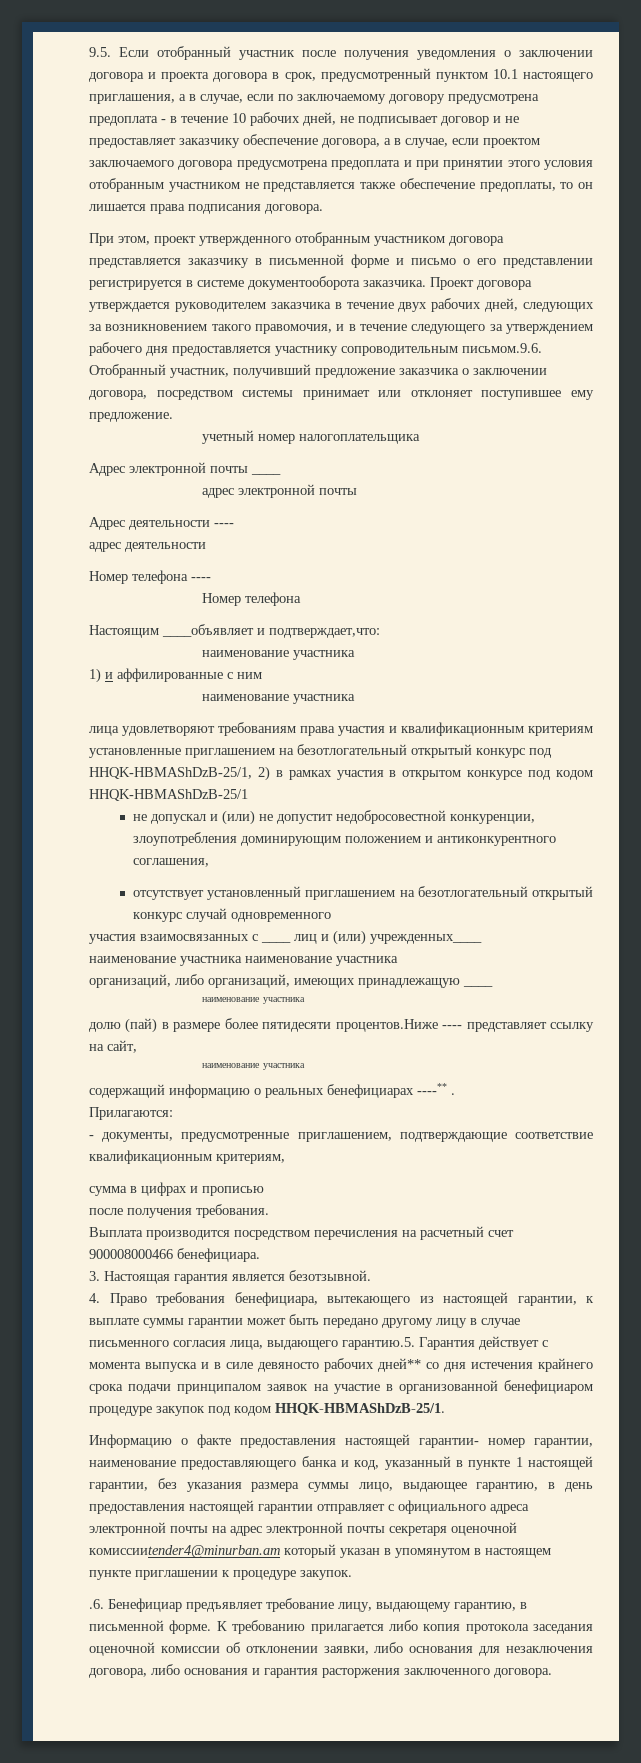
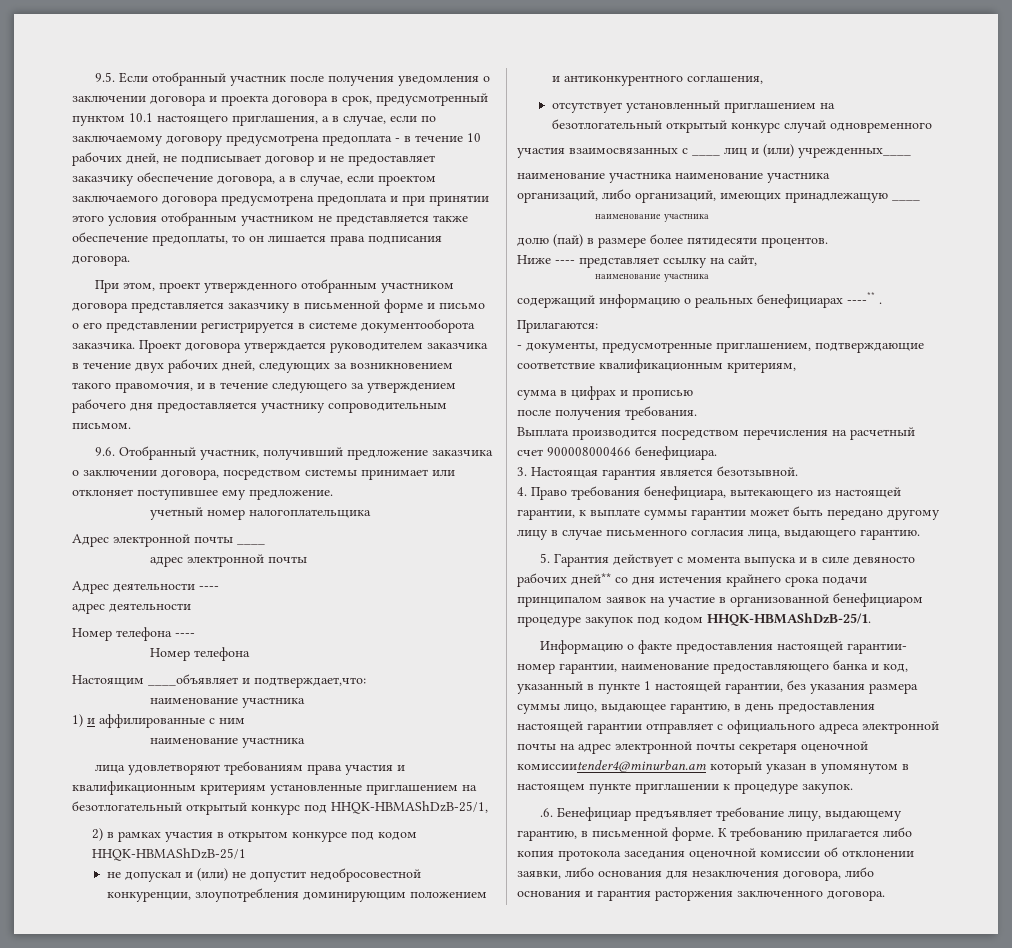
[462,343,542,353] письмом.9.6. -> [72,423,131,429] [94,447,115,456] письмом. // 9.6.
(252, 773) none -> (488, 807) //
[335,1019,438,1032] процентов.Ниже -> [761,237,828,248] [517,255,551,264] процентов. // Ниже
[342,1337,415,1350] гарантию.5. -> [860,529,920,540] [539,553,550,563] гарантию. // 5.

